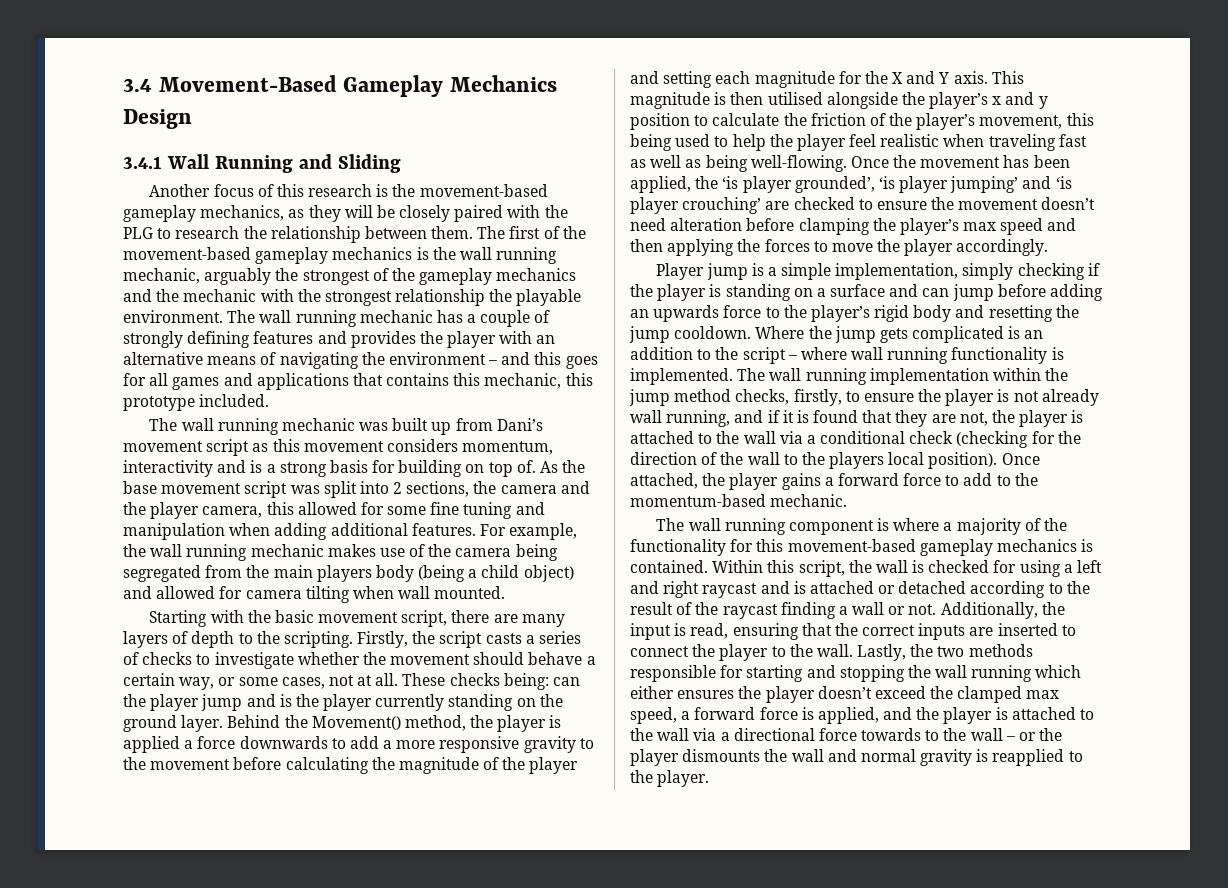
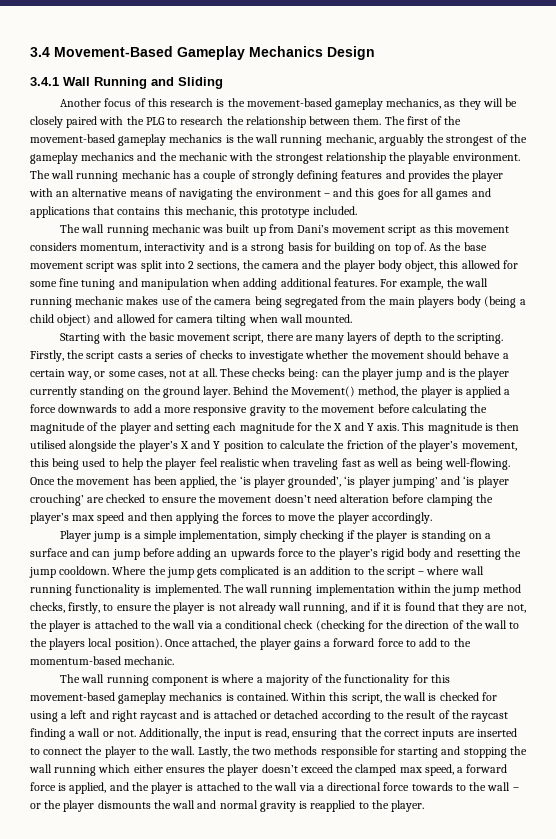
[202,506,263,518] camera, -> [377,260,437,272] body object,
[992,92,1048,109] x and y -> [179,440,221,449] X and Y

